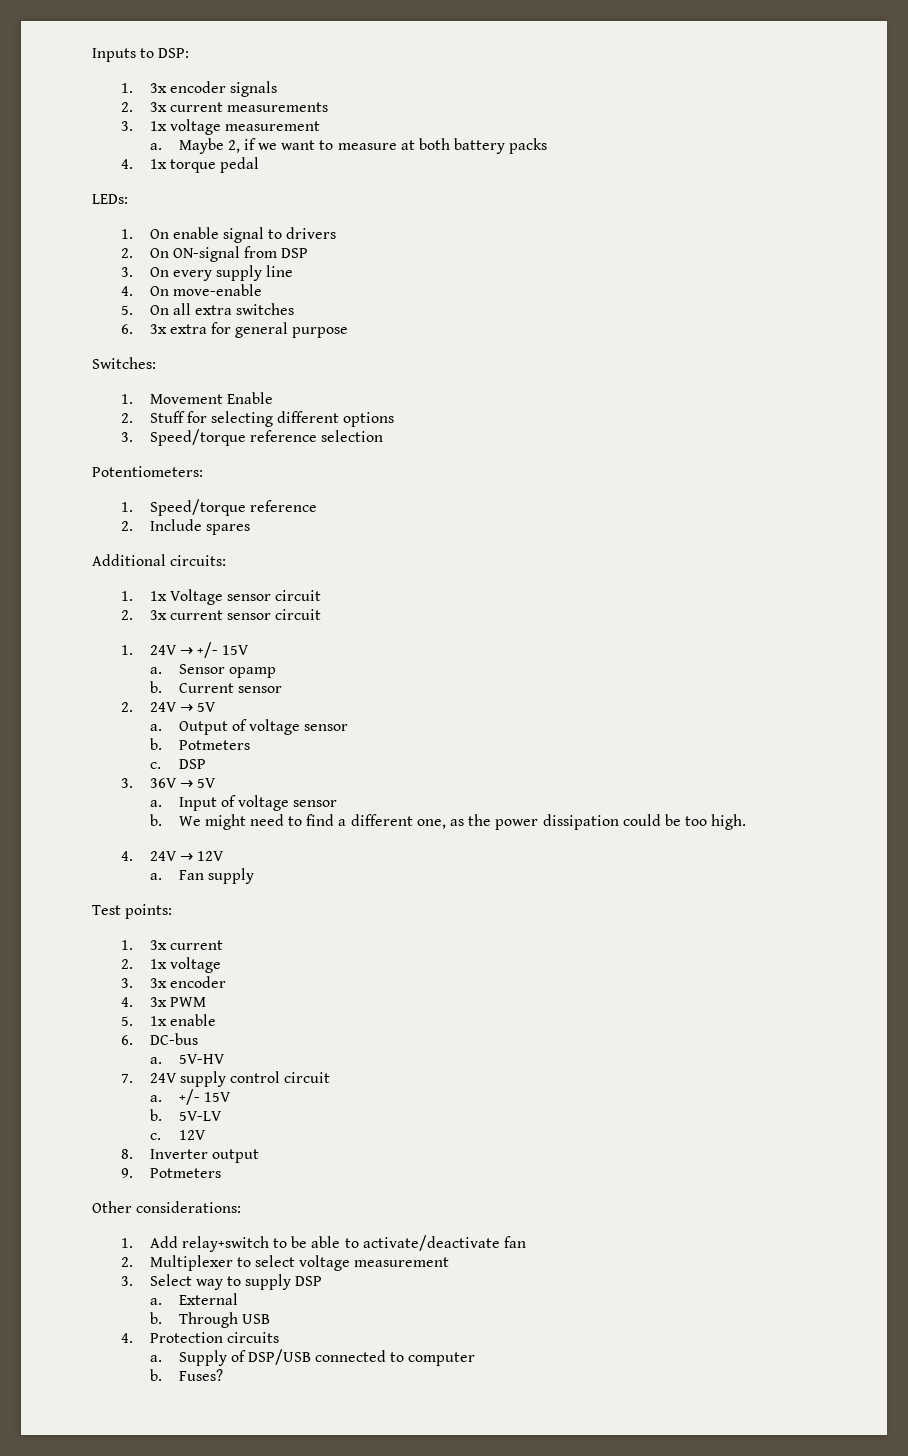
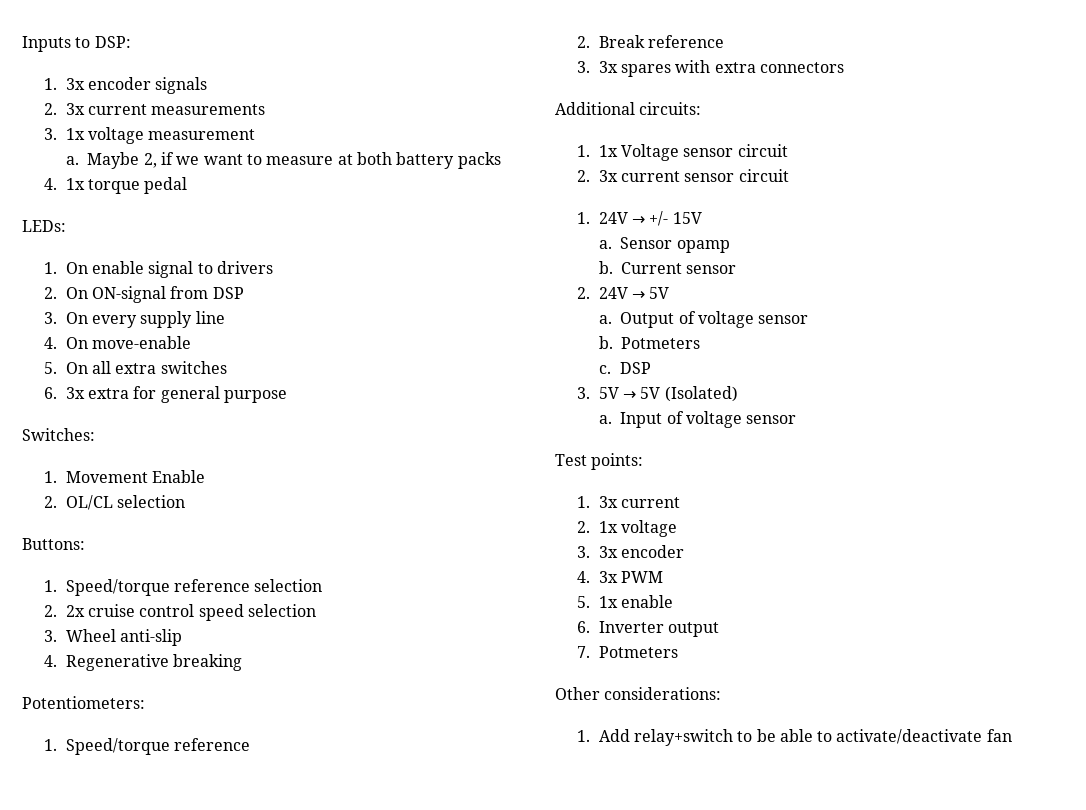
[149,411,395,427] [120,429,384,446] Stuff for selecting different options // 3. Speed/torque reference selection -> [65,495,185,510] [22,538,85,550] [43,579,323,596] [43,604,316,621] [43,629,182,646] [43,654,242,671] OL/CL selection // Buttons: // 1. Speed/torque reference selection // 2. 2x cruise control speed selection // 3. Wheel anti-slip // 4. Regenerative breaking
[149,519,250,535] Include spares -> [598,35,724,48] [576,60,844,77] Break reference // 3. 3x spares with extra connectors
[149,778,217,788] 36V → 5V -> [598,386,738,402] 5V → 5V (Isolated)
[149,814,747,830] [120,851,225,861] [149,868,254,884] // b. We might need to find a different one, as the power dissipation could be too high. // 4. 24V → 12V // a. Fan supply -> (797, 419) none
[149,1033,198,1045] [149,1054,225,1064] [120,1071,331,1087] [149,1089,231,1105] [149,1109,222,1121] [149,1130,206,1140] [120,1149,133,1159] DC-bus // a. 5V-HV // 7. 24V supply control circuit // a. +/- 15V // b. 5V-LV // c. 12V // 8. -> (590, 627) none
[120,1168,133,1178] 9. -> [576,646,590,658] 7.
[120,1255,450,1271] [120,1274,323,1290] [149,1293,238,1305] [149,1312,270,1328] [120,1332,279,1343] [149,1349,476,1366] [149,1369,223,1381] // 2. Multiplexer to select voltage measurement // 3. Select way to supply DSP // a. External // b. Through USB // 4. Protection circuits // a. Supply of DSP/USB connected to computer // b. Fuses? -> (1012, 735) none

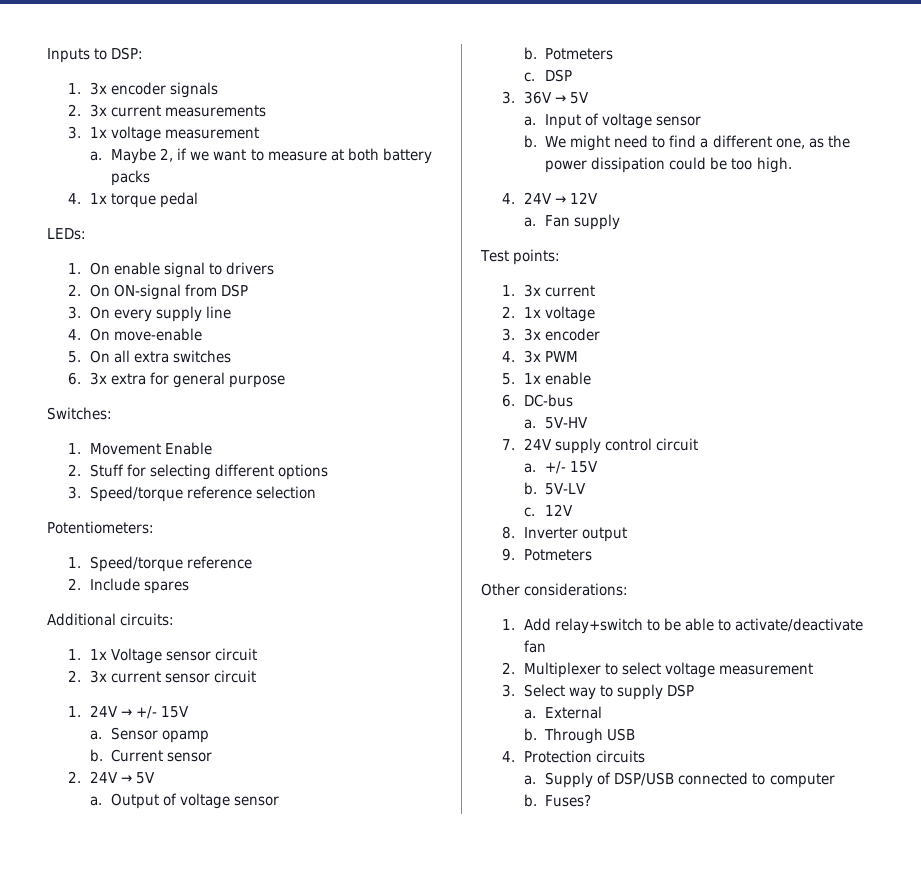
[65,495,185,510] [22,538,85,550] [43,579,323,596] [43,604,316,621] [43,629,182,646] [43,654,242,671] OL/CL selection // Buttons: // 1. Speed/torque reference selection // 2. 2x cruise control speed selection // 3. Wheel anti-slip // 4. Regenerative breaking -> [89,464,329,480] [68,486,316,502] Stuff for selecting different options // 3. Speed/torque reference selection
[598,35,724,48] [576,60,844,77] Break reference // 3. 3x spares with extra connectors -> [89,578,189,594] Include spares
[598,386,738,402] 5V → 5V (Isolated) -> [523,91,589,104] 36V → 5V
(797, 419) none -> [523,135,850,151] [545,157,792,173] [502,192,598,204] [523,214,621,230] // b. We might need to find a different one, as the power dissipation could be too high. // 4. 24V → 12V // a. Fan supply
(590, 627) none -> [523,394,573,407] [523,417,589,429] [502,438,698,454] [523,461,599,474] [523,482,587,495] [523,504,574,517] [502,526,516,539] DC-bus // a. 5V-HV // 7. 24V supply control circuit // a. +/- 15V // b. 5V-LV // c. 12V // 8.
[576,646,590,658] 7. -> [502,548,516,561] 9.
(1012, 735) none -> [502,662,814,678] [502,684,695,700] [523,706,603,719] [523,728,636,744] [502,750,645,763] [523,772,835,788] [523,794,592,807] // 2. Multiplexer to select voltage measurement // 3. Select way to supply DSP // a. External // b. Through USB // 4. Protection circuits // a. Supply of DSP/USB connected to computer // b. Fuses?

